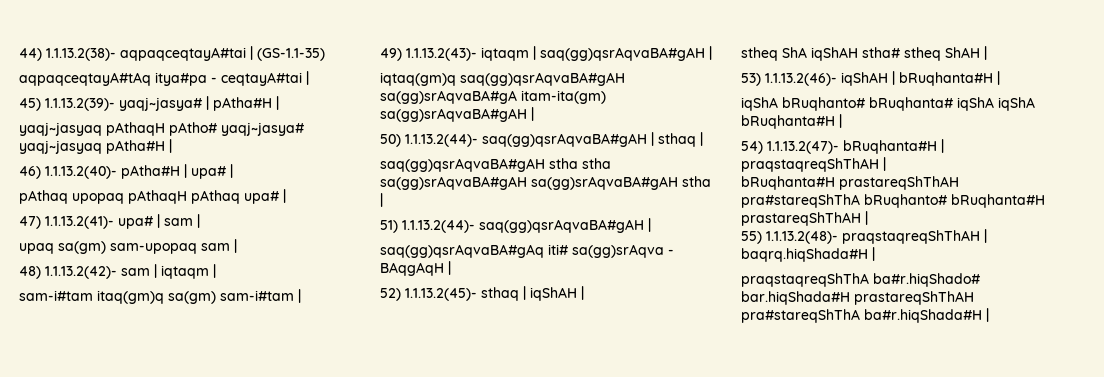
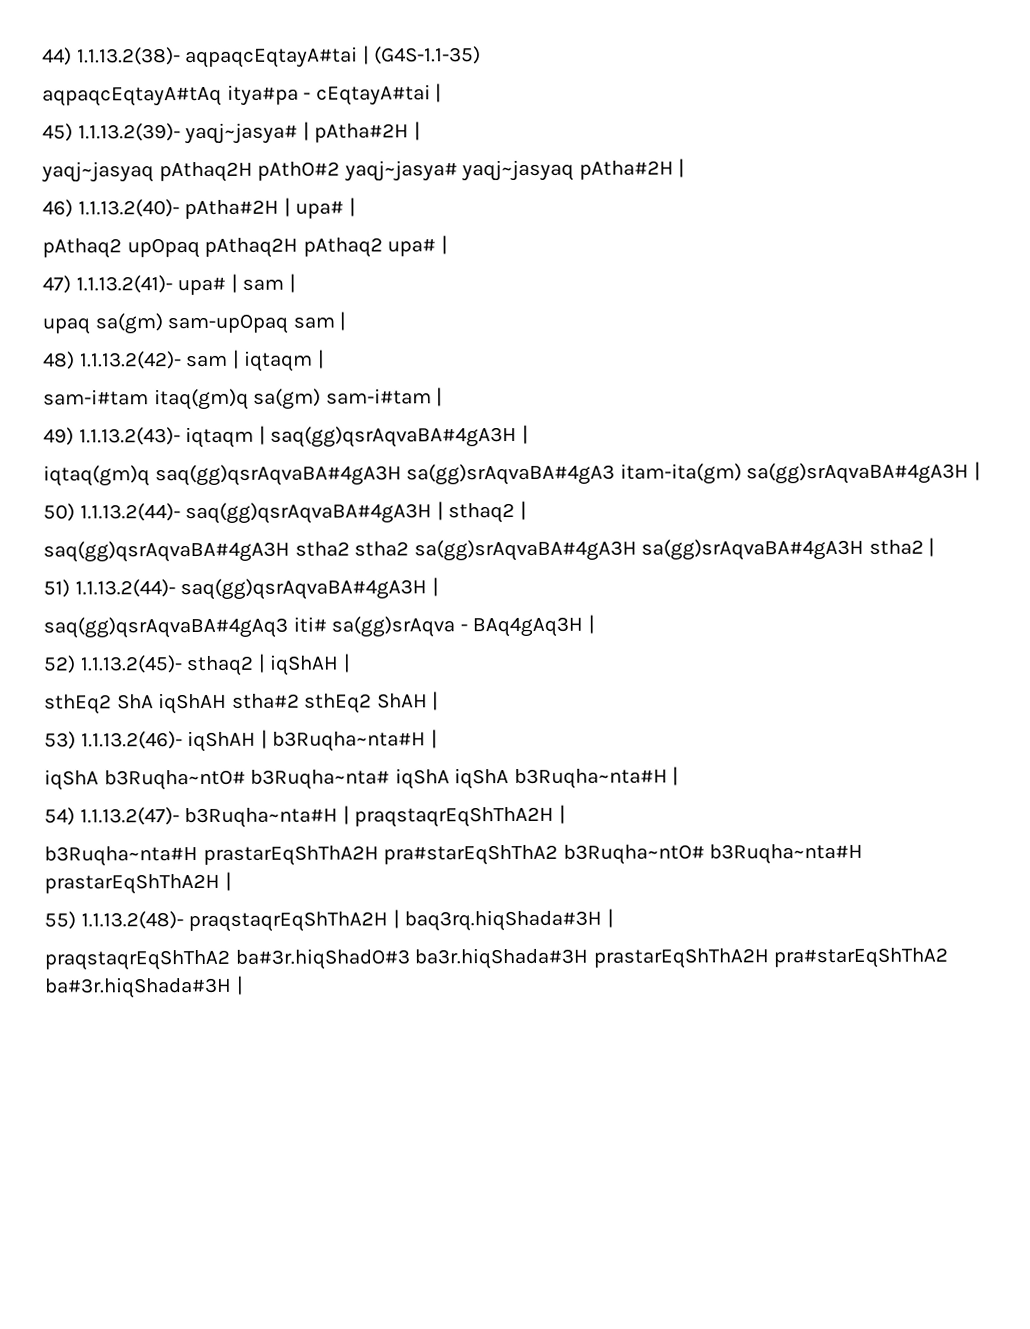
[120,46,325,61] [19,72,151,86] aqpaqceqtayA#tai | (GS-1.1-35) // aqpaqceqtayA#tAq -> [185,45,482,69] [42,86,222,107] aqpaqcEqtayA#tai | (G4S-1.1-35) // aqpaqcEqtayA#tAq
[221,72,302,86] ceqtayA#tai -> [315,84,431,106] cEqtayA#tai
[213,97,272,111] pAtha#H -> [314,123,410,143] pAtha#2H
[106,122,218,136] pAthaqH pAtho# -> [158,161,341,183] pAthaq2H pAthO#2
[106,140,165,154] pAtha#H -> [578,160,674,180] pAtha#2H
[121,165,180,179] pAtha#H -> [184,199,280,220] pAtha#2H
[19,190,240,204] pAthaq upopaq pAthaqH pAthaq -> [42,237,383,259] pAthaq2 upOpaq pAthaq2H pAthaq2
[110,243,197,254] sam-upopaq -> [167,313,289,335] sam-upOpaq
[540,47,705,61] saq(gg)qsrAqvaBA#gAH -> [270,425,518,448] saq(gg)qsrAqvaBA#4gA3H
[460,72,625,86] [380,90,606,104] [380,108,527,122] saq(gg)qsrAqvaBA#gAH sa(gg)srAqvaBA#gA itam-ita(gm) sa(gg)srAqvaBA#gAH -> [154,462,970,487] saq(gg)qsrAqvaBA#4gA3H sa(gg)srAqvaBA#4gA3 itam-ita(gm) sa(gg)srAqvaBA#4gA3H
[482,132,703,147] [380,158,611,172] [380,176,711,190] saq(gg)qsrAqvaBA#gAH | sthaq | // saq(gg)qsrAqvaBA#gAH stha stha sa(gg)srAqvaBA#gAH sa(gg)srAqvaBA#gAH stha -> [185,500,527,525] [43,538,924,563] saq(gg)qsrAqvaBA#4gA3H | sthaq2 | // saq(gg)qsrAqvaBA#4gA3H stha2 stha2 sa(gg)srAqvaBA#4gA3H sa(gg)srAqvaBA#4gA3H stha2
[479,218,651,233] [380,244,544,258] saq(gg)qsrAqvaBA#gAH | // saq(gg)qsrAqvaBA#gAq -> [180,577,439,601] [43,616,288,639] saq(gg)qsrAqvaBA#4gA3H | // saq(gg)qsrAqvaBA#4gAq3
[380,262,444,276] BAqgAqH -> [472,616,584,638] BAq4gAq3H
[481,287,519,301] sthaq -> [186,655,255,677] sthaq2
[741,47,778,61] stheq -> [44,694,112,715] sthEq2
[862,47,941,61] stha# stheq -> [231,693,373,714] stha#2 sthEq2
[899,72,993,86] bRuqhanta#H -> [272,731,427,752] b3Ruqha~nta#H
[782,97,954,111] bRuqhanto# bRuqhanta# -> [103,769,391,791] b3Ruqha~ntO# b3Ruqha~nta#
[741,115,835,129] bRuqhanta#H -> [513,768,668,790] b3Ruqha~nta#H
[843,139,944,154] [741,157,886,172] [741,176,959,190] [741,194,1045,208] [741,211,868,226] [741,229,987,244] [741,247,875,262] [741,273,981,287] [741,291,974,305] [741,309,982,323] bRuqhanta#H | praqstaqreqShThAH | // bRuqhanta#H prastareqShThAH pra#stareqShThA bRuqhanto# bRuqhanta#H prastareqShThAH | // 55) 1.1.13.2(48)- praqstaqreqShThAH | baqrq.hiqShada#H | // praqstaqreqShThA ba#r.hiqShado# bar.hiqShada#H prastareqShThAH pra#stareqShThA ba#r.hiqShada#H -> [184,804,566,829] [44,843,864,867] [44,871,232,895] [44,908,614,933] [44,947,949,971] [44,976,232,999] b3Ruqha~nta#H | praqstaqrEqShThA2H | // b3Ruqha~nta#H prastarEqShThA2H pra#starEqShThA2 b3Ruqha~ntO# b3Ruqha~nta#H prastarEqShThA2H | // 55) 1.1.13.2(48)- praqstaqrEqShThA2H | baq3rq.hiqShada#3H | // praqstaqrEqShThA2 ba#3r.hiqShadO#3 ba3r.hiqShada#3H prastarEqShThA2H pra#starEqShThA2 ba#3r.hiqShada#3H

